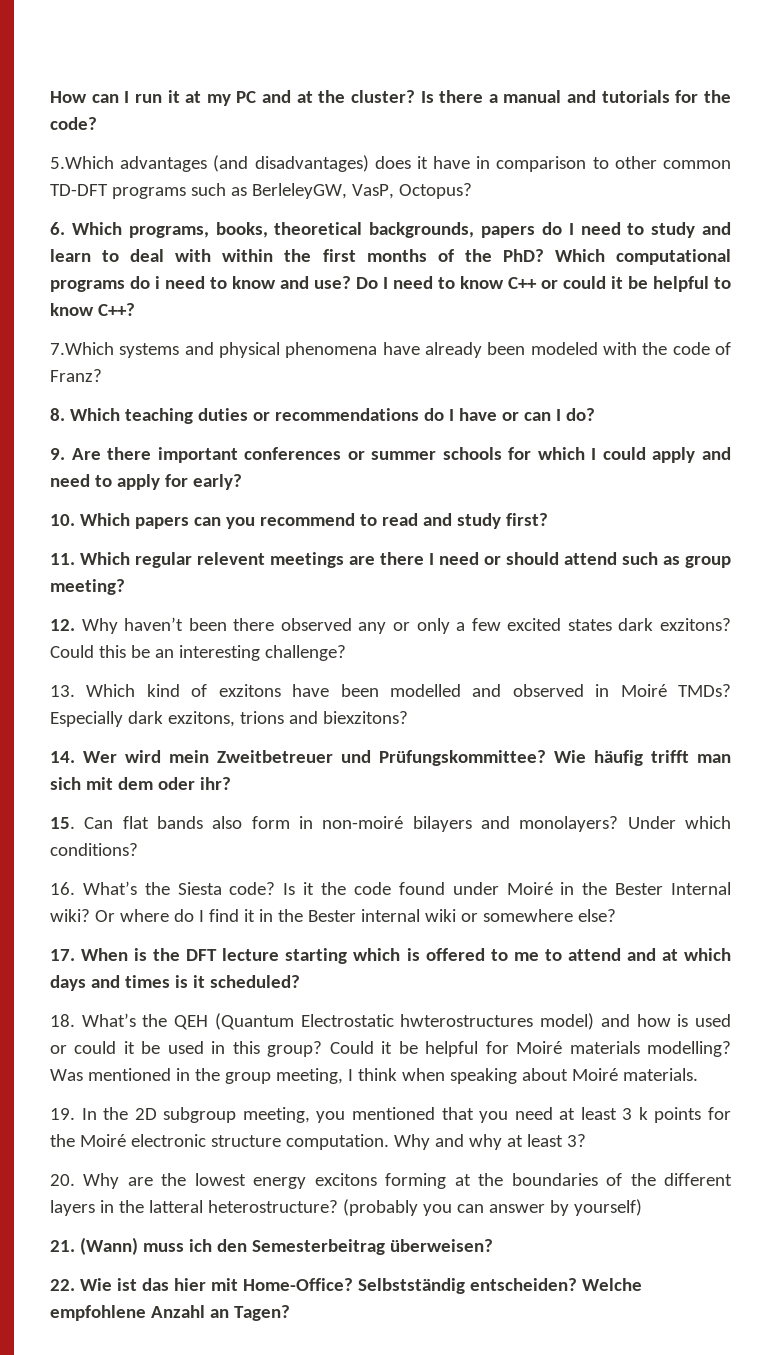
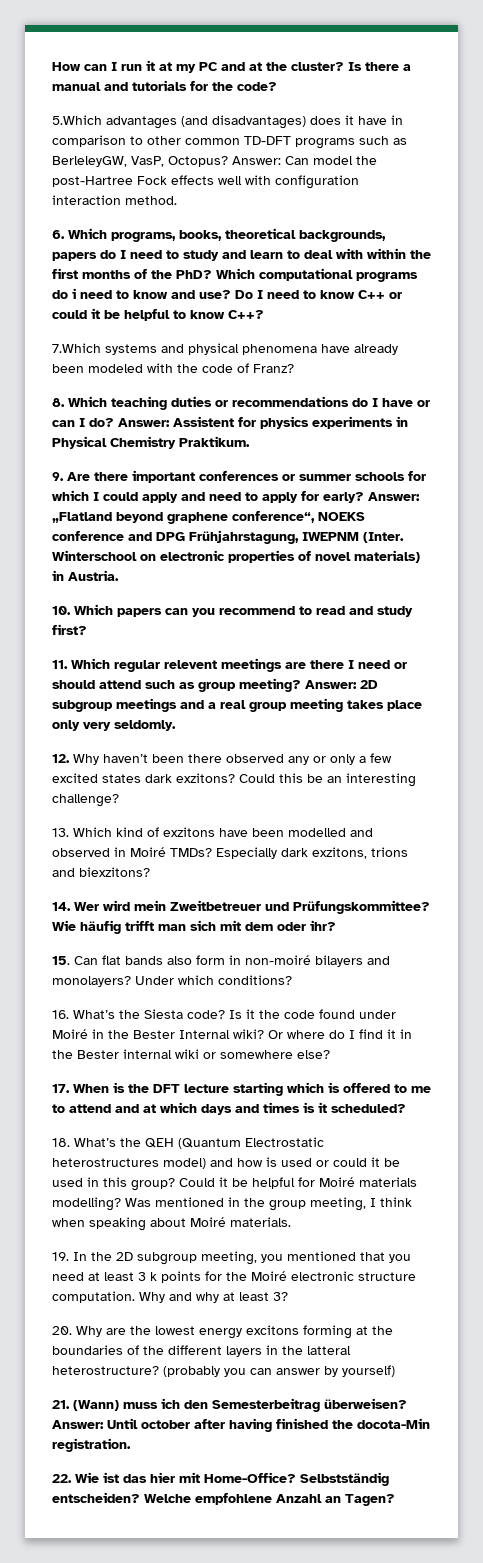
(472, 191) none -> [232,156,377,165] [52,175,359,189] [52,195,177,205] Answer: Can model the post-Hartree Fock effects well with configuration interaction method.
(595, 414) none -> [118,416,408,429] [52,436,250,449] Answer: Assistent for physics experiments in Physical Chemistry Praktikum.
(242, 482) none -> [368,492,420,501] [52,511,365,524] [52,530,404,544] [52,550,420,563] [52,570,119,581] Answer: „Flatland beyond graphene conference“, NOEKS conference and DPG Frühjahrstagung, IWEPNM (Inter. Winterschool on electronic properties of novel materials) in Austria.
(125, 587) none -> [305,680,378,689] [52,698,422,712] [52,720,176,731] Answer: 2D subgroup meetings and a real group meeting takes place only very seldomly.
[400,1014,534,1027] hwterostructures -> [52,1158,159,1167] heterostructures
(493, 1245) none -> [52,1418,430,1432] [52,1438,131,1452] Answer: Until october after having finished the docota-Min registration.

